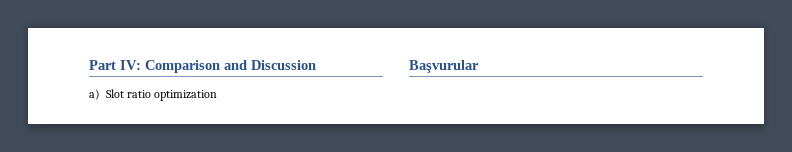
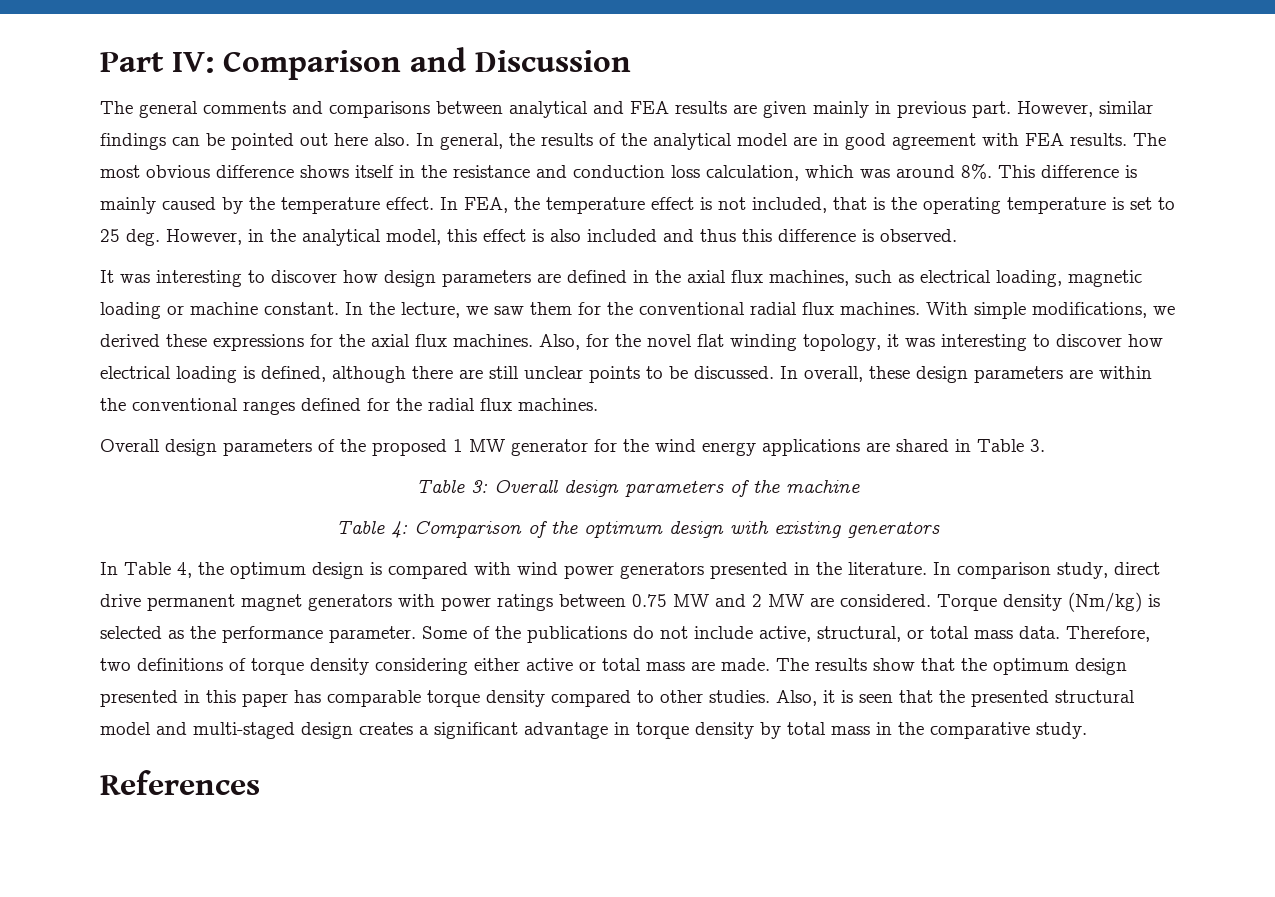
[89,89,218,101] [409,60,479,73] a) Slot ratio optimization // Başvurular -> [100,101,1153,118] [100,133,1166,150] [100,164,1137,181] [100,197,1175,214] [100,229,957,246] [100,270,1142,287] [100,302,1175,319] [100,334,1163,351] [100,366,1152,383] [100,398,598,415] [100,439,1045,456] [416,480,860,497] [336,521,940,538] [100,562,1160,579] [100,592,1160,612] [100,626,1150,643] [100,658,1127,675] [100,690,1135,707] [100,722,1087,739] [100,770,260,795] The general comments and comparisons between analytical and FEA results are given mainly in previous part. However, similar findings can be pointed out here also. In general, the results of the analytical model are in good agreement with FEA results. The most obvious difference shows itself in the resistance and conduction loss calculation, which was around 8%. This difference is mainly caused by the temperature effect. In FEA, the temperature effect is not included, that is the operating temperature is set to 25 deg. However, in the analytical model, this effect is also included and thus this difference is observed. // It was interesting to discover how design parameters are defined in the axial flux machines, such as electrical loading, magnetic loading or machine constant. In the lecture, we saw them for the conventional radial flux machines. With simple modifications, we derived these expressions for the axial flux machines. Also, for the novel flat winding topology, it was interesting to discover how electrical loading is defined, although there are still unclear points to be discussed. In overall, these design parameters are within the conventional ranges defined for the radial flux machines. // Overall design parameters of the proposed 1 MW generator for the wind energy applications are shared in Table 3. // Table 3: Overall design parameters of the machine // Table 4: Comparison of the optimum design with existing generators // In Table 4, the optimum design is compared with wind power generators presented in the literature. In comparison study, direct drive permanent magnet generators with power ratings between 0.75 MW and 2 MW are considered. Torque density (Nm/kg) is selected as the performance parameter. Some of the publications do not include active, structural, or total mass data. Therefore, two definitions of torque density considering either active or total mass are made. The results show that the optimum design presented in this paper has comparable torque density compared to other studies. Also, it is seen that the presented structural model and multi-staged design creates a significant advantage in torque density by total mass in the comparative study. // References

